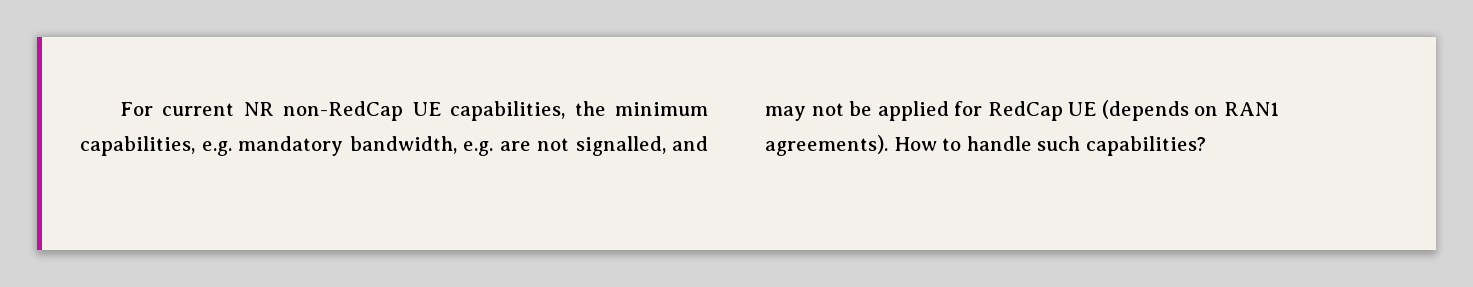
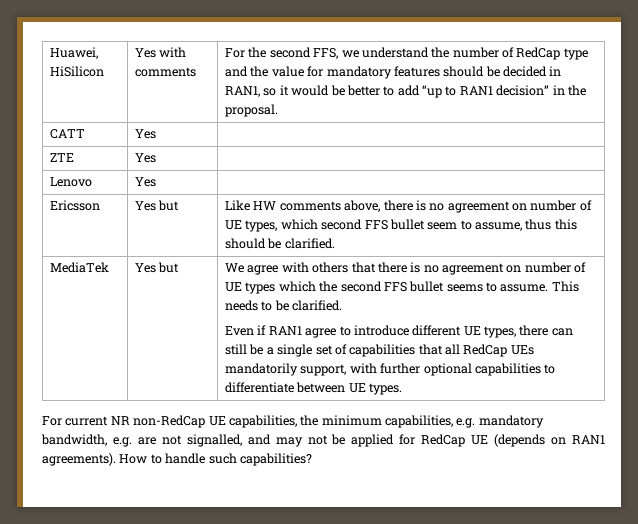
(120, 109) none -> [49,47,98,59] [49,66,104,77] [134,47,187,58] [134,67,196,77] [224,47,588,60] [224,66,562,79] [224,85,586,98] [224,104,278,117] [49,129,85,139] [134,129,156,139] [49,153,74,162] [134,153,156,163] [49,177,92,187] [134,177,156,187] [49,200,100,211] [134,200,180,211] [224,200,592,213] [224,219,577,232] [224,238,335,249] [49,262,109,273] [134,262,180,273] [224,262,587,275] [224,281,579,294] [224,300,343,311] [224,325,573,338] [224,344,534,357] [224,363,556,376] [224,382,403,395] Huawei, HiSilicon | Yes with comments | For the second FFS, we understand the number of RedCap type and the value for mandatory features should be decided in RAN1, so it would be better to add “up to RAN1 decision” in the proposal. // CATT | Yes | // ZTE | Yes | // Lenovo | Yes | // Ericsson | Yes but | Like HW comments above, there is no agreement on number of UE types, which second FFS bullet seem to assume, thus this should be clarified. // MediaTek | Yes but | We agree with others that there is no agreement on number of UE types which the second FFS bullet seems to assume. This needs to be clarified. // Even if RAN1 agree to introduce different UE types, there can still be a single set of capabilities that all RedCap UEs mandatorily support, with further optional capabilities to differentiate between UE types. //

